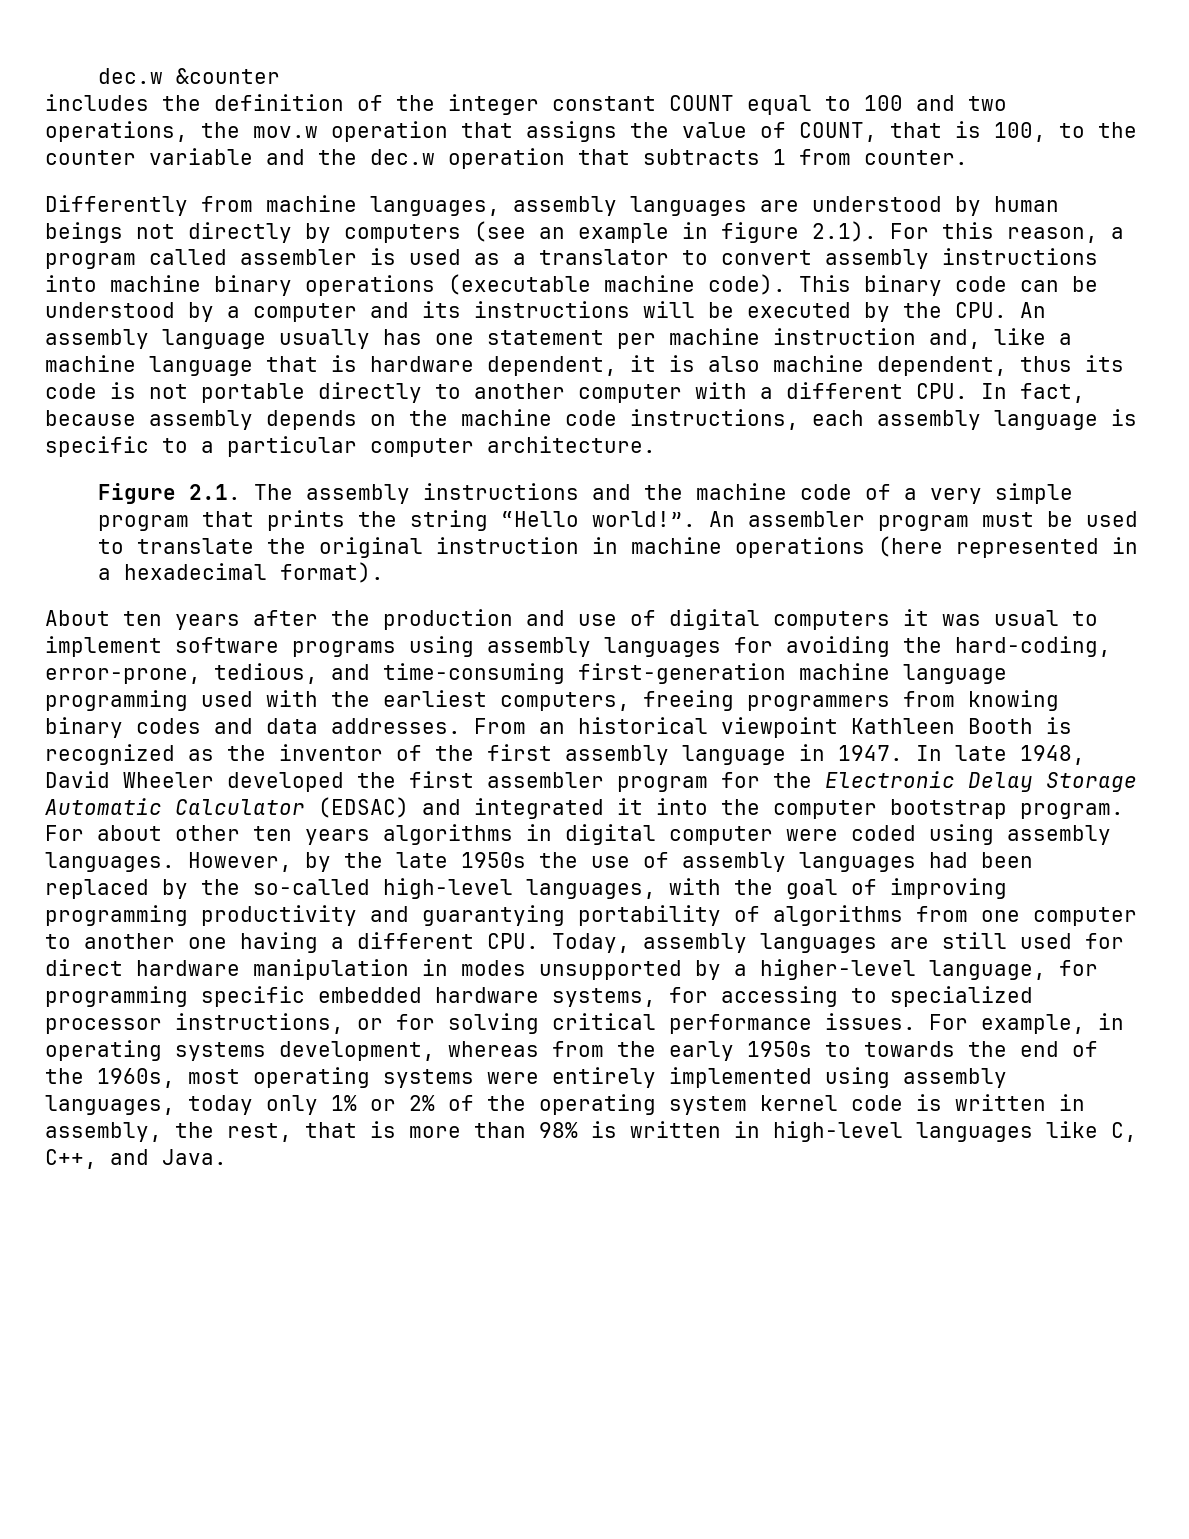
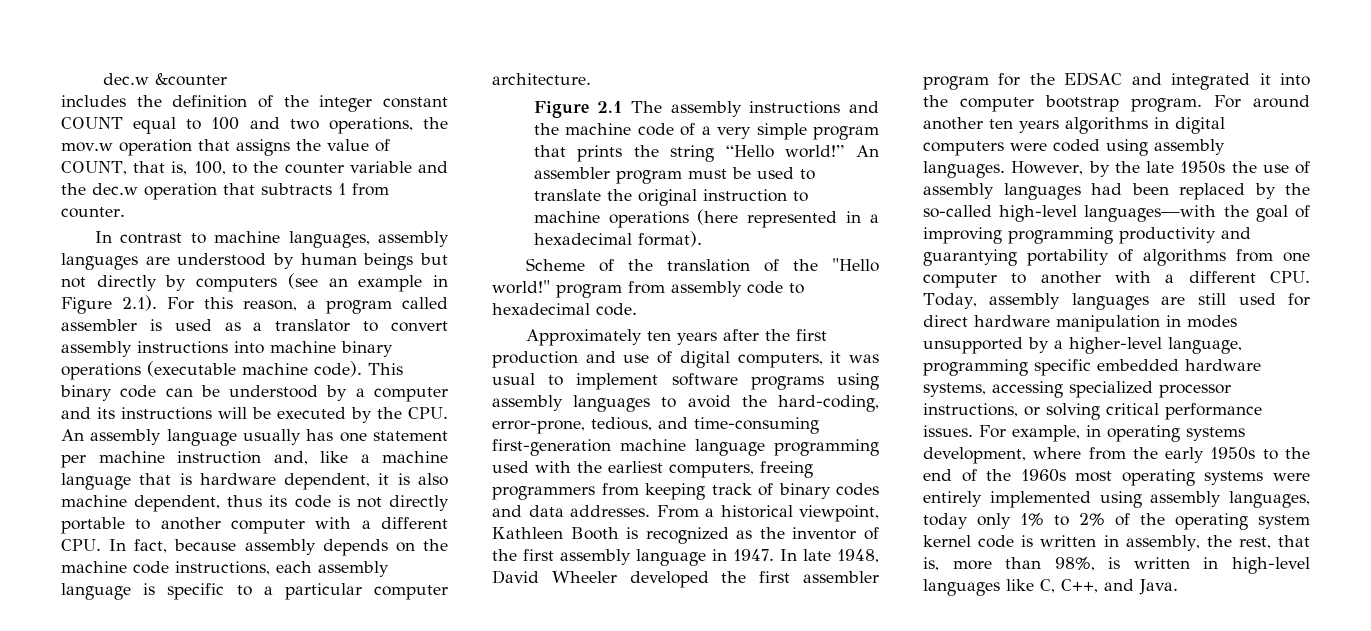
[955,121,981,138] is -> [171,161,188,175] is,
[45,195,253,216] Differently from -> [95,231,206,244] In contrast to
(123, 232) none -> [420,253,448,265] but
[721,222,799,243] figure -> [61,297,112,314] Figure
[201,382,422,403] portable directly -> [389,495,450,511] [61,517,125,534] directly portable
[189,484,242,500] 2.1. -> [597,101,623,113] 2.1
[592,511,697,527] world!”. -> [785,145,845,158] world!”
[592,537,619,554] in -> [792,191,808,202] to
[45,610,110,626] About -> [526,258,879,272] [492,280,804,298] [492,303,637,316] [526,329,643,346] Scheme of the translation of the "Hello world!" program from assembly code to hexadecimal code. // Approximately
(370, 618) none -> [796,329,828,341] first
[773,611,890,630] computers -> [737,353,823,368] computers,
[734,636,890,657] for avoiding -> [661,395,731,408] to avoid
[968,690,1059,711] knowing -> [645,483,773,500] keeping track of
[539,717,838,738] an historical viewpoint -> [705,505,879,522] a historical viewpoint,
[825,771,1137,792] [45,797,409,818] Electronic Delay Storage Automatic Calculator (EDSAC) -> [1064,72,1123,86] EDSAC
[97,825,240,841] about other -> [1253,95,1310,108] [923,117,983,130] around another
[669,826,773,845] computer -> [923,141,1004,156] computers
[526,878,721,899] languages, with -> [1084,205,1217,222] languages—with
[188,932,318,953] one having -> [1115,271,1151,283] with
[1059,960,1098,976] for -> (1242, 345) none
[669,986,877,1007] for accessing to -> [992,381,1063,398] accessing
[396,1014,435,1030] for -> (1040, 411) none
[448,1041,539,1057] whereas -> [1033,447,1082,459] where
[864,1041,955,1057] towards -> (1278, 454) none
[97,1068,175,1088] 1960s, -> [1020,469,1066,482] 1960s
[370,1099,396,1111] or -> [1054,515,1069,526] to
[370,1121,396,1138] is -> [923,557,939,571] is,
[539,1122,578,1138] 98% -> [1054,557,1095,571] 98%,

